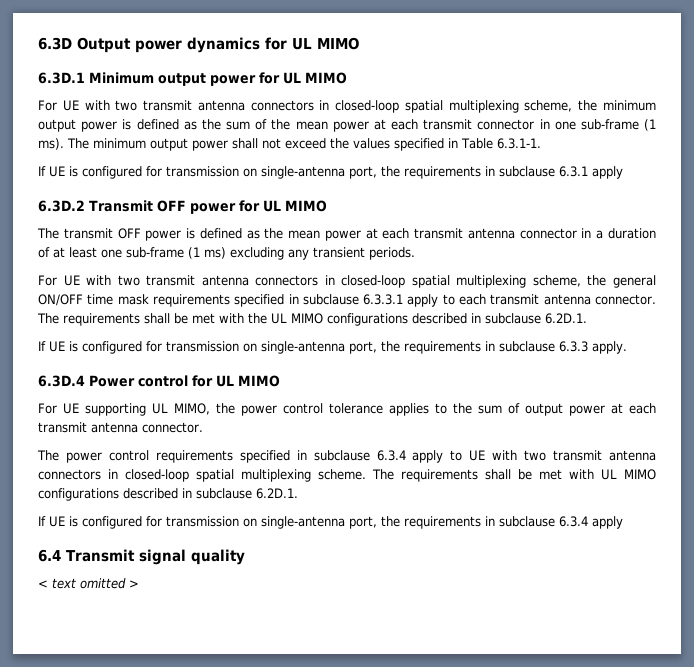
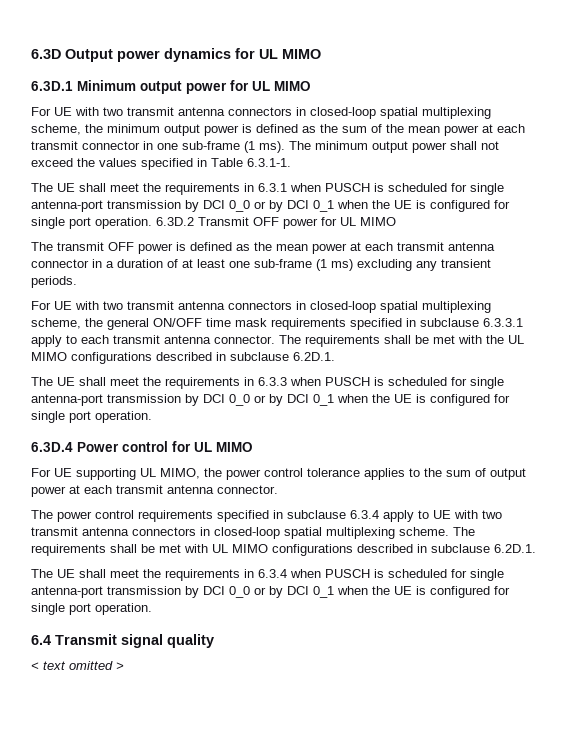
[38,166,623,179] If UE is configured for transmission on single-antenna port, the requirements in subclause 6.3.1 apply // -> [31,183,504,195] [31,200,510,212] [31,217,152,229] The UE shall meet the requirements in 6.3.1 when PUSCH is scheduled for single antenna-port transmission by DCI 0_0 or by DCI 0_1 when the UE is configured for single port operation.
[38,341,627,354] If UE is configured for transmission on single-antenna port, the requirements in subclause 6.3.3 apply. -> [31,377,504,389] [31,394,510,406] [31,411,152,423] The UE shall meet the requirements in 6.3.3 when PUSCH is scheduled for single antenna-port transmission by DCI 0_0 or by DCI 0_1 when the UE is configured for single port operation.
[38,516,623,529] If UE is configured for transmission on single-antenna port, the requirements in subclause 6.3.4 apply -> [31,569,504,581] [31,586,510,598] [31,603,152,615] The UE shall meet the requirements in 6.3.4 when PUSCH is scheduled for single antenna-port transmission by DCI 0_0 or by DCI 0_1 when the UE is configured for single port operation.

